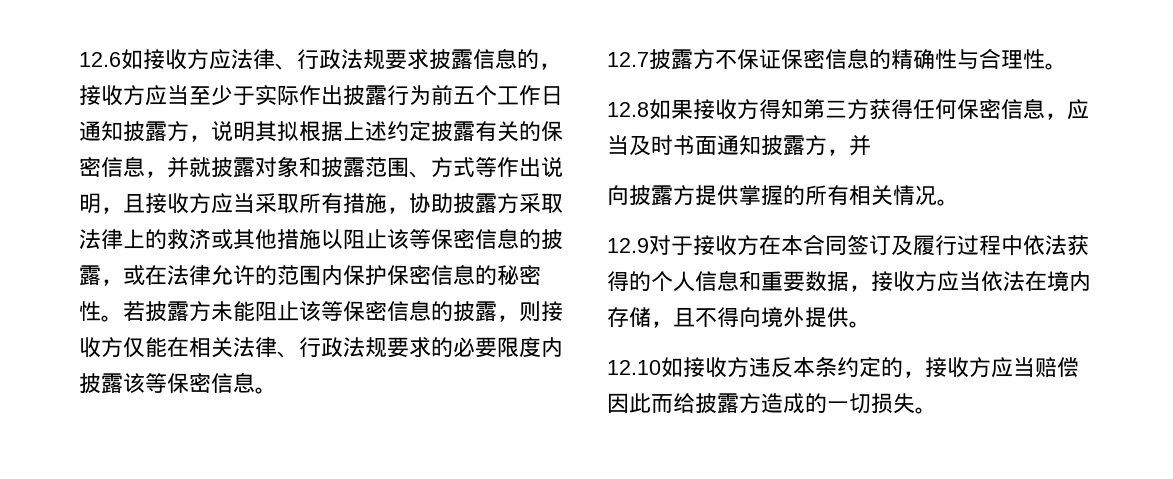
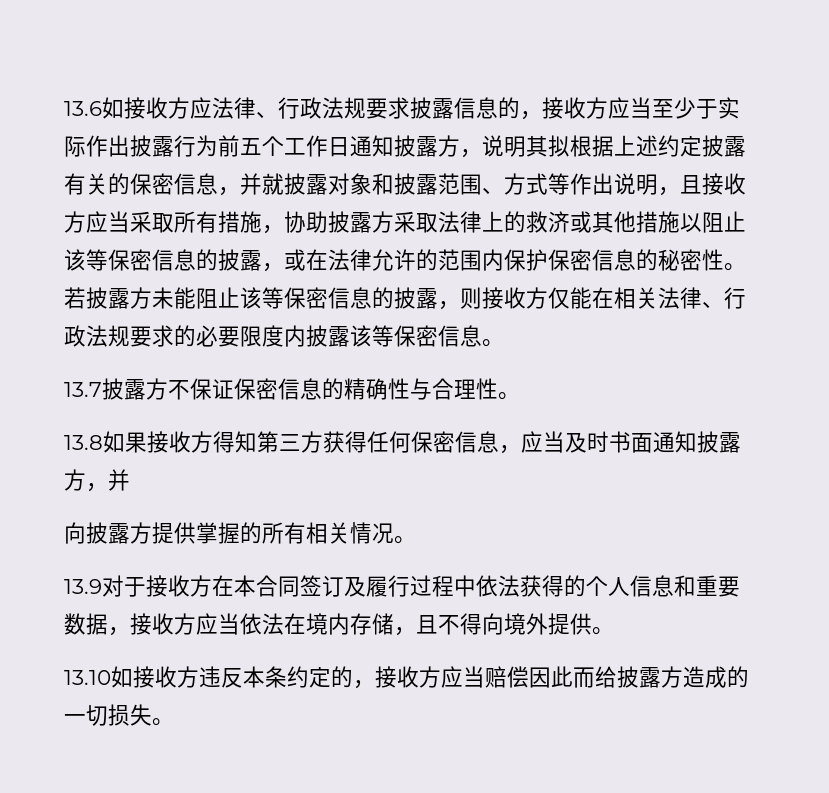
[79,52,121,67] 12.6 -> [64,101,102,116] 13.6
[607,52,649,67] 12.7 -> [64,382,102,397] 13.7
[607,102,649,117] 12.8 -> [64,435,103,450] 13.8
[607,238,649,253] 12.9 -> [64,579,102,594] 13.9
[607,360,661,375] 12.10 -> [64,670,111,685] 13.10

